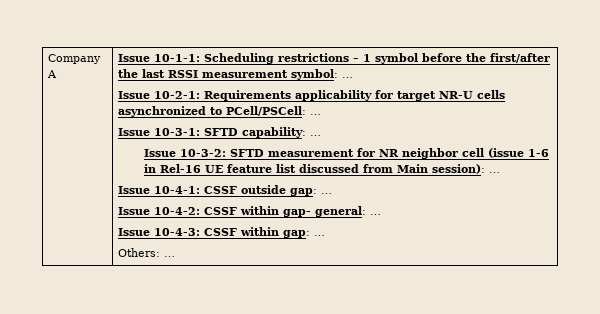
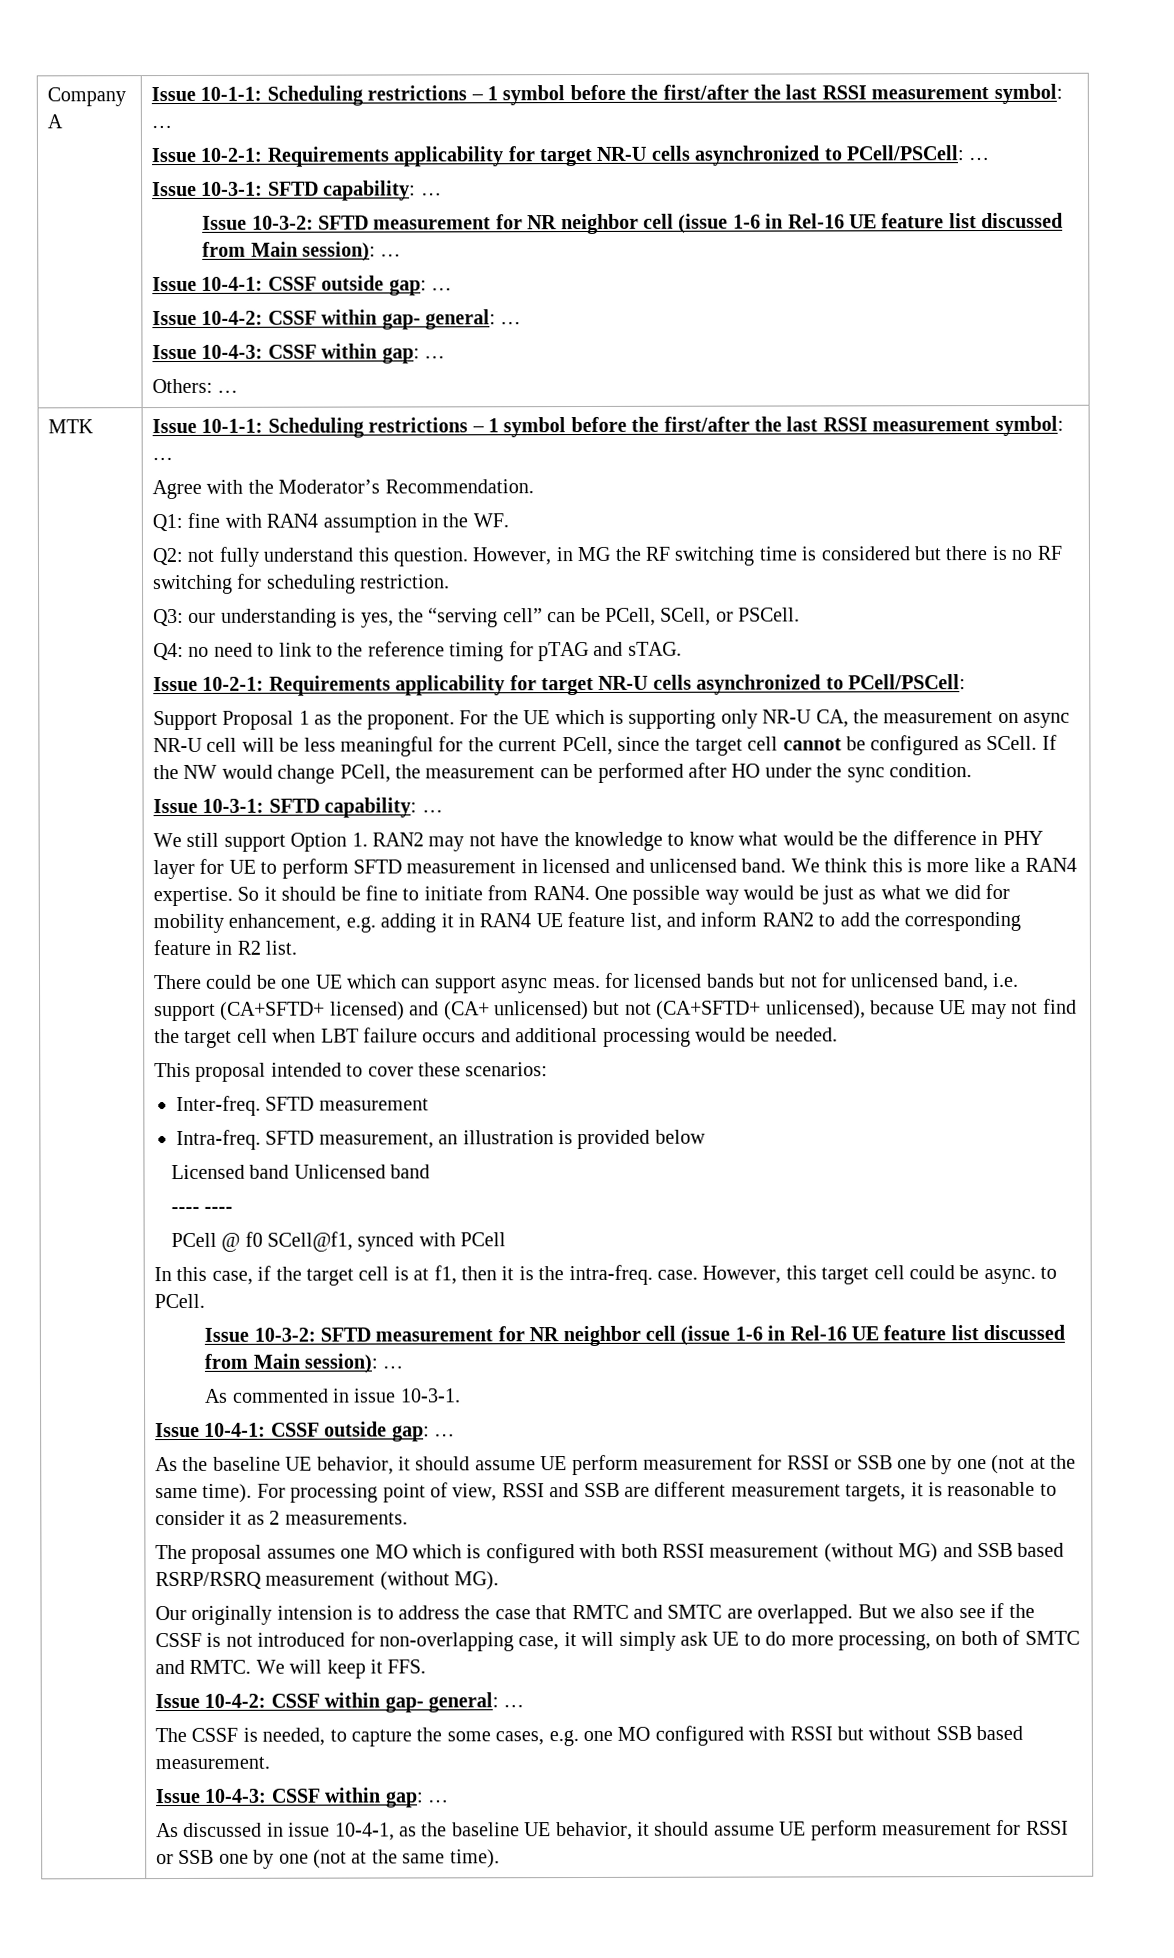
(175, 256) none -> [48,419,95,434] [152,415,1064,438] [152,457,174,461] [152,479,534,500] [152,512,509,533] [152,545,1062,567] [153,573,451,595] [153,607,801,628] [153,641,682,662] [153,674,967,696] [153,709,1071,731] [153,734,1057,757] [153,762,973,784] [153,797,443,818] [153,830,1043,852] [153,857,1077,880] [153,883,1011,907] [153,911,1022,934] [153,939,298,956] [153,972,1020,994] [154,998,1077,1022] [154,1027,838,1048] [154,1062,549,1082] [176,1095,429,1117] [176,1129,706,1151] [170,1164,430,1180] [170,1206,234,1214] [170,1231,507,1252] [154,1264,1058,1286] [154,1293,206,1309] [204,1324,1066,1347] [204,1353,404,1374] [205,1388,461,1403] [155,1421,456,1442] [155,1454,1077,1476] [155,1481,1057,1503] [155,1510,408,1526] [155,1542,1065,1564] [155,1571,500,1591] [155,1602,1035,1625] [155,1629,1080,1652] [155,1659,427,1679] [155,1692,525,1713] [155,1725,1024,1747] [155,1756,271,1770] [155,1787,450,1808] [156,1819,1069,1841] [156,1849,500,1869] // MTK | Issue 10-1-1: Scheduling restrictions – 1 symbol before the first/after the last RSSI measurement symbol: … // Agree with the Moderator’s Recommendation. // Q1: fine with RAN4 assumption in the WF. // Q2: not fully understand this question. However, in MG the RF switching time is considered but there is no RF switching for scheduling restriction. // Q3: our understanding is yes, the “serving cell” can be PCell, SCell, or PSCell. // Q4: no need to link to the reference timing for pTAG and sTAG. // Issue 10-2-1: Requirements applicability for target NR-U cells asynchronized to PCell/PSCell: // Support Proposal 1 as the proponent. For the UE which is supporting only NR-U CA, the measurement on async NR-U cell will be less meaningful for the current PCell, since the target cell cannot be configured as SCell. If the NW would change PCell, the measurement can be performed after HO under the sync condition. // Issue 10-3-1: SFTD capability: … // We still support Option 1. RAN2 may not have the knowledge to know what would be the difference in PHY layer for UE to perform SFTD measurement in licensed and unlicensed band. We think this is more like a RAN4 expertise. So it should be fine to initiate from RAN4. One possible way would be just as what we did for mobility enhancement, e.g. adding it in RAN4 UE feature list, and inform RAN2 to add the corresponding feature in R2 list. // There could be one UE which can support async meas. for licensed bands but not for unlicensed band, i.e. support (CA+SFTD+ licensed) and (CA+ unlicensed) but not (CA+SFTD+ unlicensed), because UE may not find the target cell when LBT failure occurs and additional processing would be needed. // This proposal intended to cover these scenarios: // Inter-freq. SFTD measurement // Intra-freq. SFTD measurement, an illustration is provided below // Licensed band Unlicensed band // ---- ---- // PCell @ f0 SCell@f1, synced with PCell // In this case, if the target cell is at f1, then it is the intra-freq. case. However, this target cell could be async. to PCell. // Issue 10-3-2: SFTD measurement for NR neighbor cell (issue 1-6 in Rel-16 UE feature list discussed from Main session): … // As commented in issue 10-3-1. // Issue 10-4-1: CSSF outside gap: … // As the baseline UE behavior, it should assume UE perform measurement for RSSI or SSB one by one (not at the same time). For processing point of view, RSSI and SSB are different measurement targets, it is reasonable to consider it as 2 measurements. // The proposal assumes one MO which is configured with both RSSI measurement (without MG) and SSB based RSRP/RSRQ measurement (without MG). // Our originally intension is to address the case that RMTC and SMTC are overlapped. But we also see if the CSSF is not introduced for non-overlapping case, it will simply ask UE to do more processing, on both of SMTC and RMTC. We will keep it FFS. // Issue 10-4-2: CSSF within gap- general: … // The CSSF is needed, to capture the some cases, e.g. one MO configured with RSSI but without SSB based measurement. // Issue 10-4-3: CSSF within gap: … // As discussed in issue 10-4-1, as the baseline UE behavior, it should assume UE perform measurement for RSSI or SSB one by one (not at the same time).

